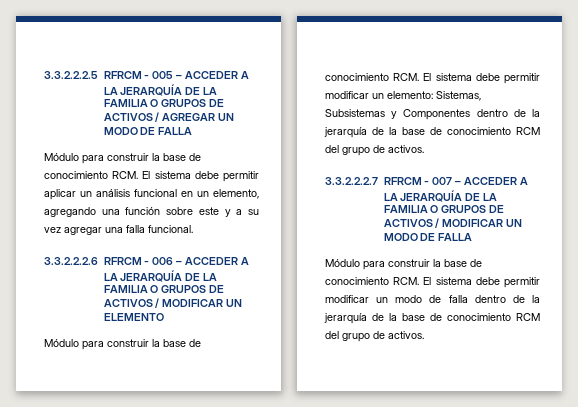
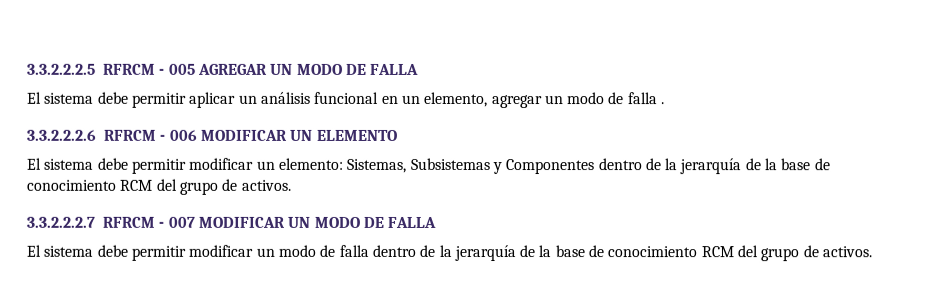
[176,71,250,79] [103,84,218,96] [103,99,225,107] [103,112,160,122] – ACCEDER A LA JERARQUÍA DE LA FAMILIA O GRUPOS DE ACTIVOS / -> (196, 69) none
[44,153,201,164] [44,171,139,179] Módulo para construir la base de conocimiento RCM. -> (420, 69) none
[44,207,259,217] [44,225,193,235] [44,257,250,265] [103,270,218,282] [103,285,225,293] [103,298,243,308] [103,313,164,321] [44,339,201,350] [325,73,420,81] agregando una función sobre este y a su vez agregar una falla funcional. // 3.3.2.2.2.6 RFRCM - 006 – ACCEDER A LA JERARQUÍA DE LA FAMILIA O GRUPOS DE ACTIVOS / MODIFICAR UN ELEMENTO // Módulo para construir la base de conocimiento RCM. -> [491,92,666,109] [27,129,398,141] agregar un modo de falla . // 3.3.2.2.2.6 RFRCM - 006 MODIFICAR UN ELEMENTO //
[455,177,529,185] [383,190,498,202] [383,205,505,213] [383,218,440,228] – ACCEDER A LA JERARQUÍA DE LA FAMILIA O GRUPOS DE ACTIVOS / -> (195, 222) none
[325,259,482,270] [325,277,420,285] Módulo para construir la base de conocimiento RCM. -> (437, 222) none

